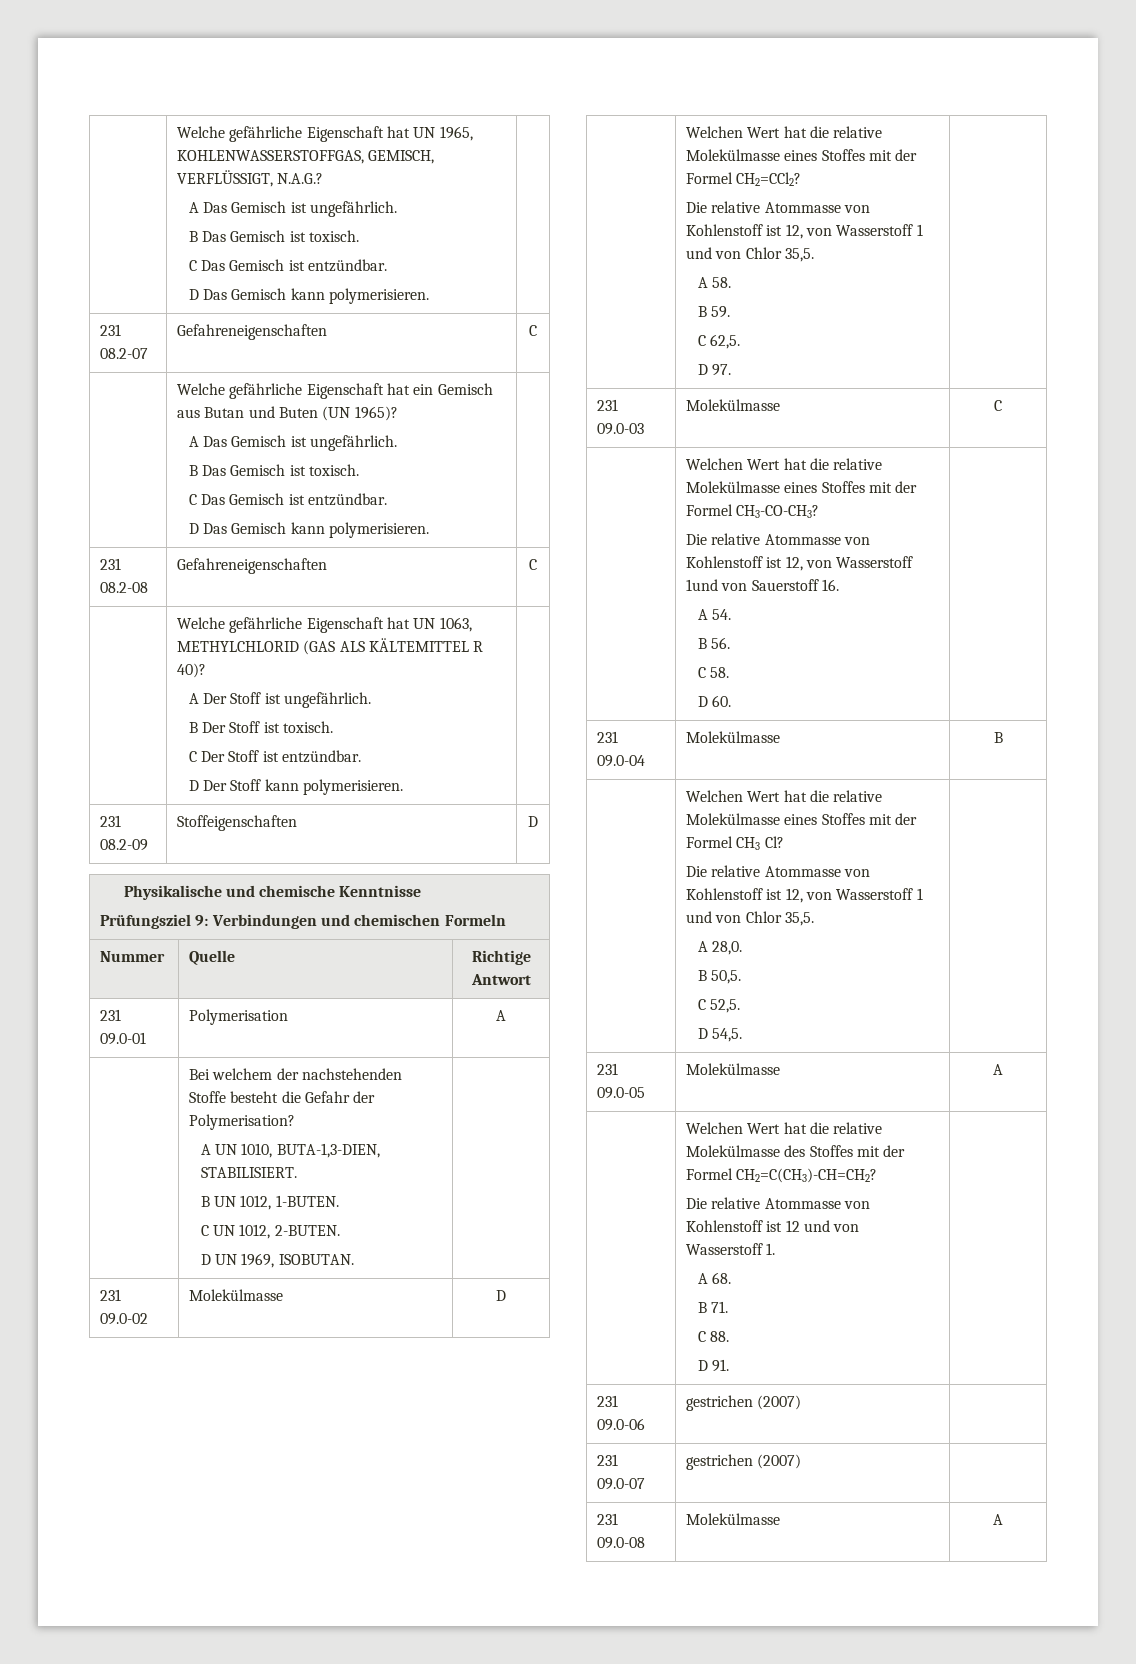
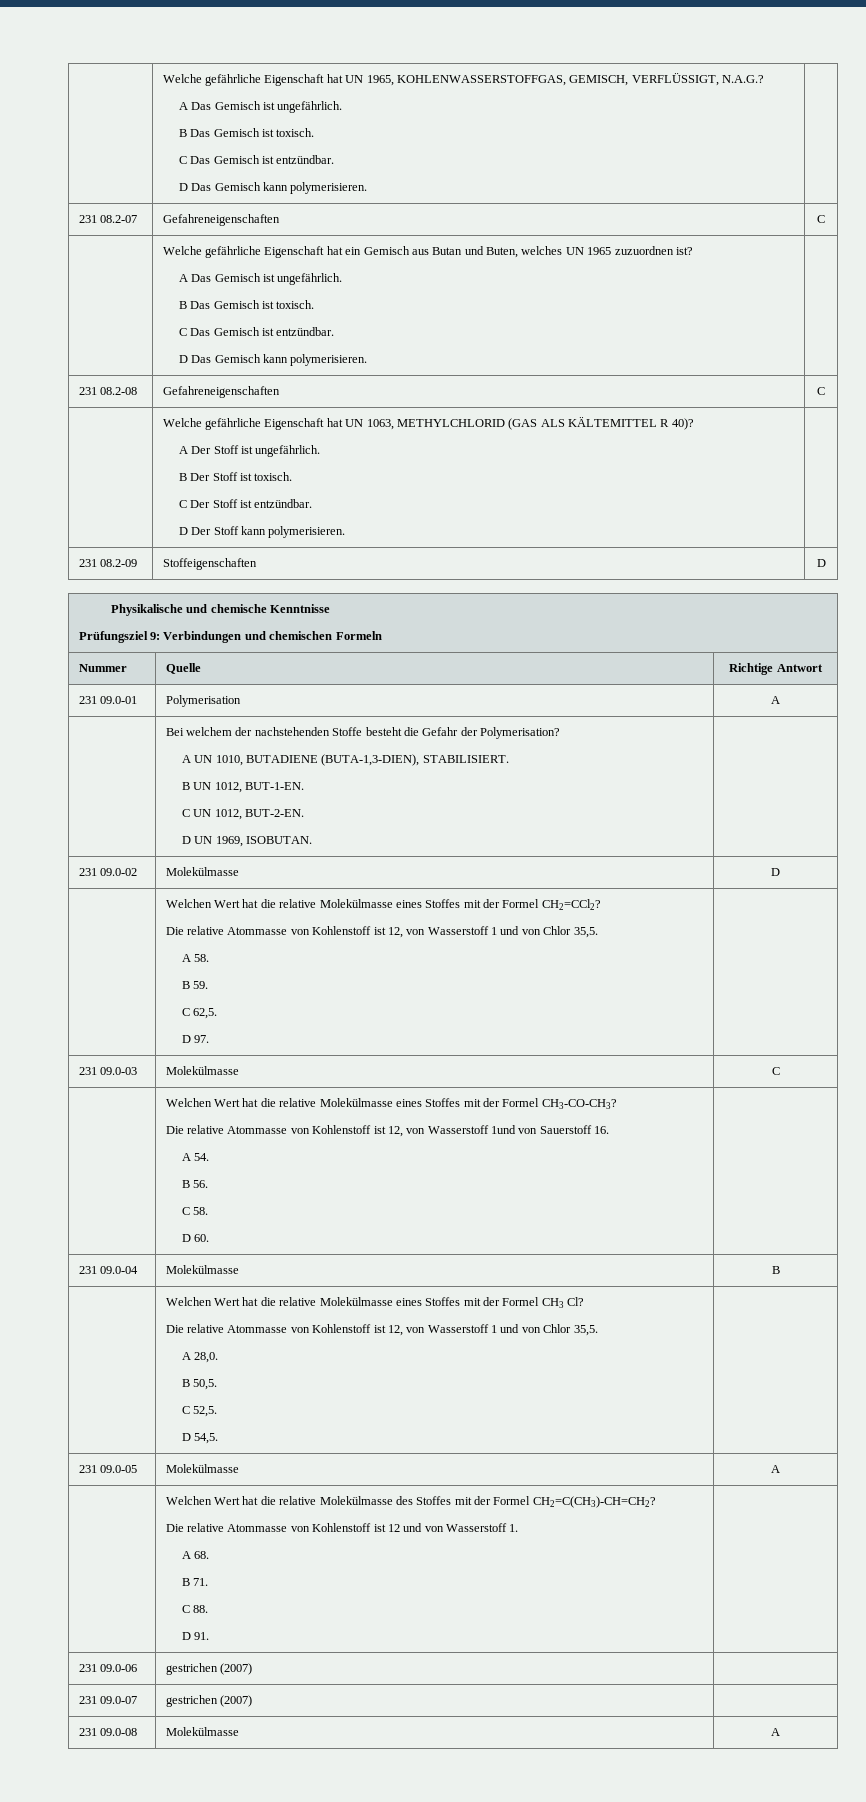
[278,406,398,421] Buten (UN 1965)? -> [486,246,693,258] Buten, welches UN 1965 zuzuordnen ist?
[276,1143,380,1158] BUTA-1,3-DIEN, -> [245,754,420,766] BUTADIENE (BUTA-1,3-DIEN),
[275,1195,339,1207] 1-BUTEN. -> [244,782,304,790] BUT-1-EN.
[274,1225,340,1236] 2-BUTEN. -> [244,809,304,817] BUT-2-EN.

